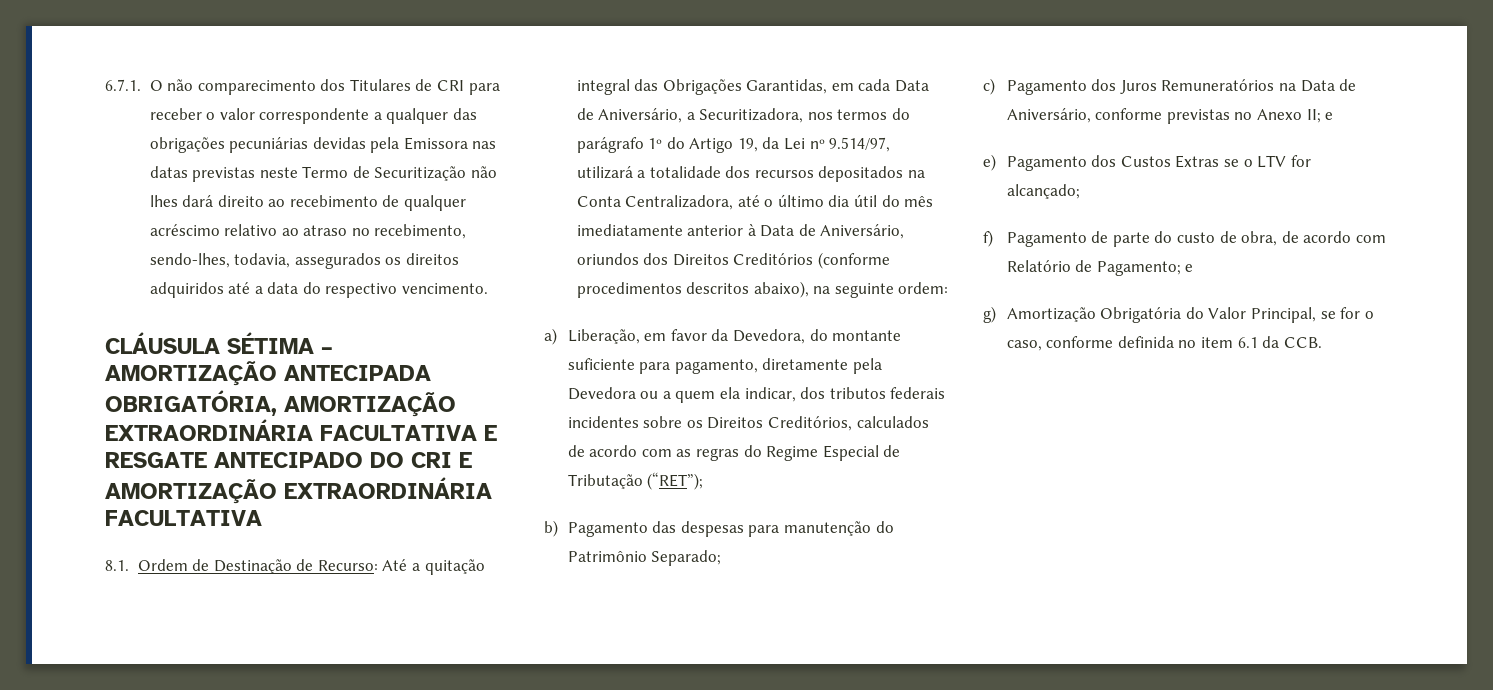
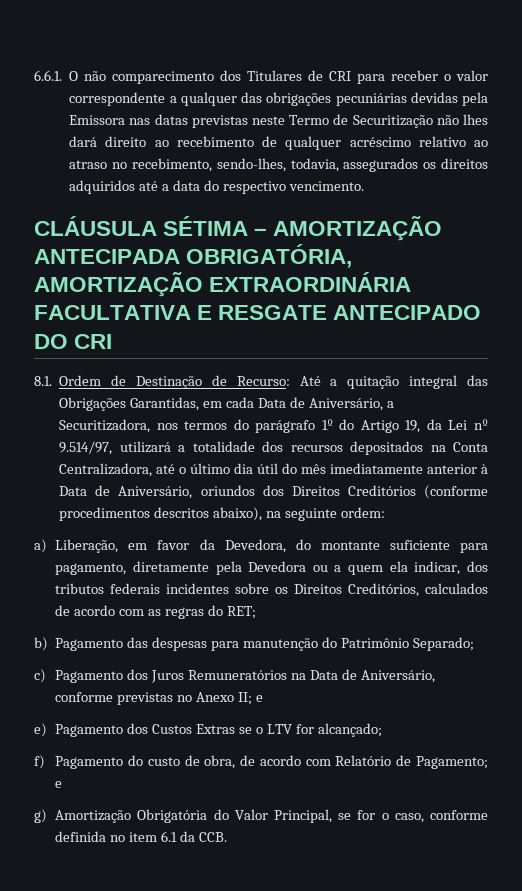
[105,79,141,91] 6.7.1. -> [34,70,62,81] 6.6.1.
[459,452,472,468] [105,477,492,504] [105,510,262,526] E AMORTIZAÇÃO EXTRAORDINÁRIA FACULTATIVA -> (113, 341) none
[766,445,901,461] [567,472,704,490] Regime Especial de Tributação (“RET”); -> [226,606,256,619] RET;
[1091,231,1150,247] de parte -> (124, 762) none

